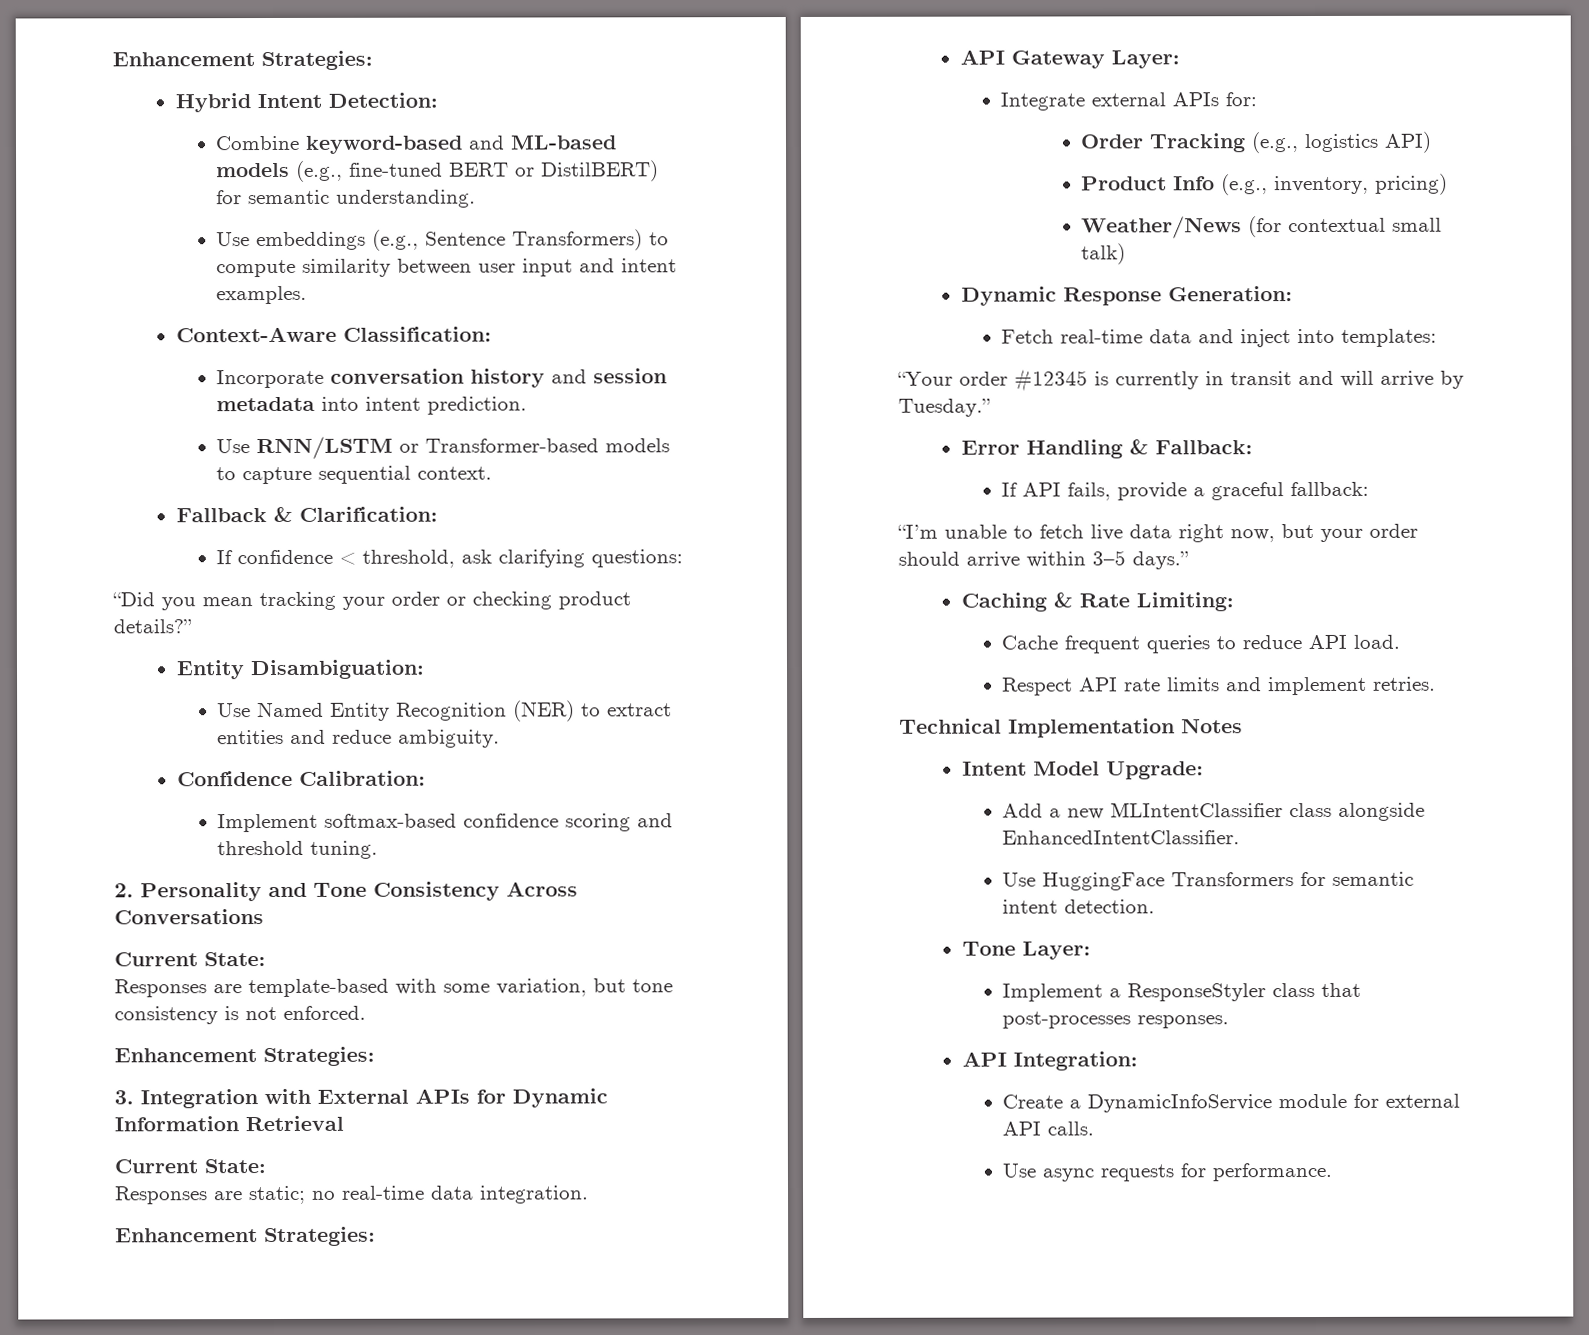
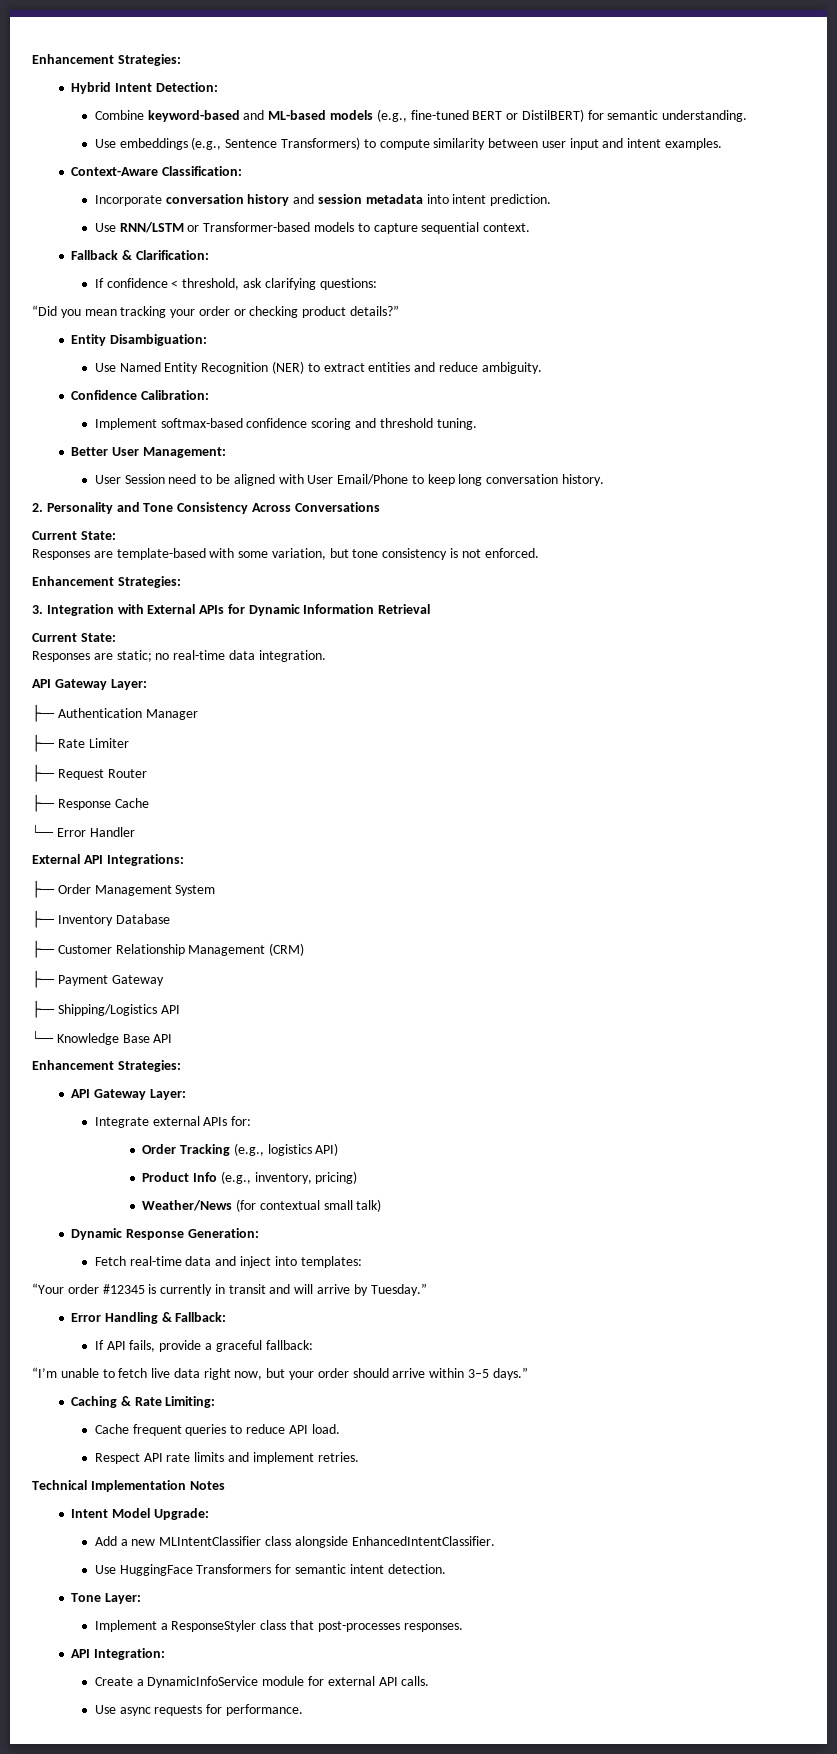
(379, 849) none -> [71,447,226,458] [94,474,604,486] // Better User Management: // User Session need to be aligned with User Email/Phone to keep long conversation history.
(589, 1194) none -> [32,679,147,690] [32,704,198,722] [32,734,129,752] [32,764,147,782] [32,794,149,812] [32,824,135,837] [32,854,184,866] [32,880,216,898] [32,910,170,928] [32,940,305,958] [32,970,164,988] [32,1000,180,1018] [32,1030,173,1045] // API Gateway Layer: // ├── Authentication Manager // ├── Rate Limiter // ├── Request Router // ├── Response Cache // └── Error Handler // External API Integrations: // ├── Order Management System // ├── Inventory Database // ├── Customer Relationship Management (CRM) // ├── Payment Gateway // ├── Shipping/Logistics API // └── Knowledge Base API

